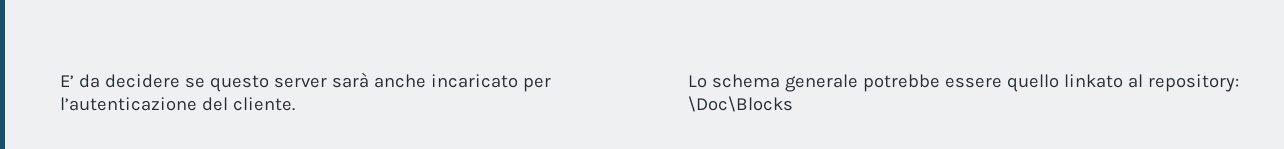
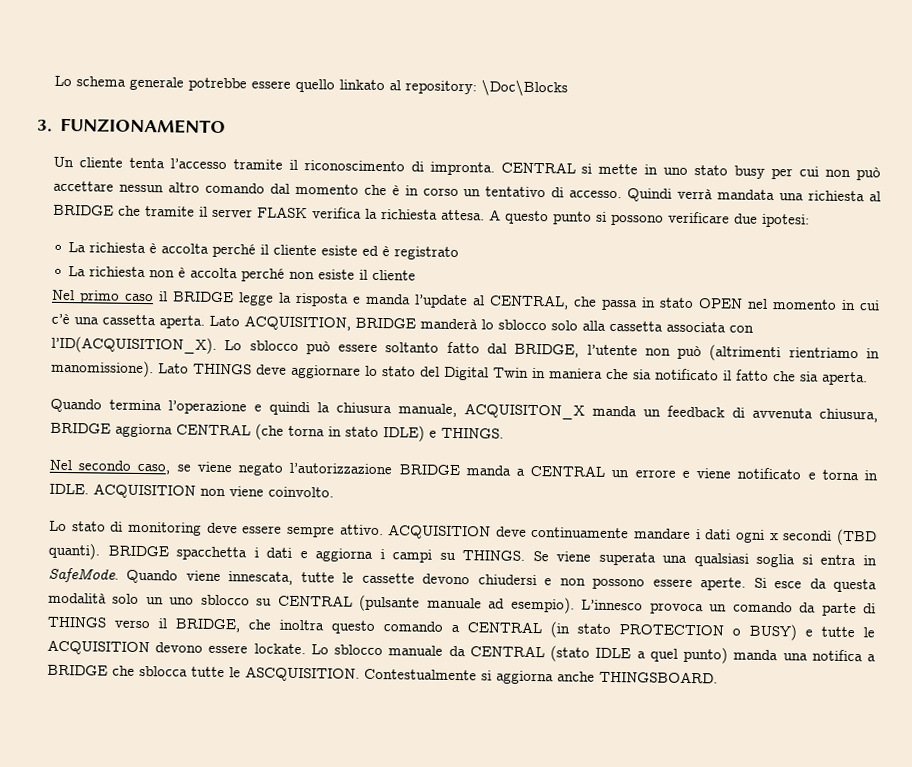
[60,72,552,92] [60,97,296,111] E’ da decidere se questo server sarà anche incaricato per l’autenticazione del cliente. // -> (53, 81) none
(794, 104) none -> [37,117,226,135] [52,156,881,181] [52,180,881,202] [52,204,810,228] [68,242,460,261] [68,266,417,282] [51,289,881,311] [50,313,754,333] [50,335,881,362] [50,359,868,386] [49,398,878,423] [49,422,504,442] [48,459,879,481] [48,483,334,499] [48,520,878,546] [47,542,877,568] [47,567,877,593] [47,592,876,617] [46,616,875,641] [46,639,876,664] [46,664,718,685] // 3. FUNZIONAMENTO // Un cliente tenta l’accesso tramite il riconoscimento di impronta. CENTRAL si mette in uno stato busy per cui non può accettare nessun altro comando dal momento che è in corso un tentativo di accesso. Quindi verrà mandata una richiesta al BRIDGE che tramite il server FLASK verifica la richiesta attesa. A questo punto si possono verificare due ipotesi: // La richiesta è accolta perché il cliente esiste ed è registrato // La richiesta non è accolta perché non esiste il cliente // Nel primo caso il BRIDGE legge la risposta e manda l’update al CENTRAL, che passa in stato OPEN nel momento in cui c’è una cassetta aperta. Lato ACQUISITION, BRIDGE manderà lo sblocco solo alla cassetta associata con l’ID(ACQUISITION_X). Lo sblocco può essere soltanto fatto dal BRIDGE, l’utente non può (altrimenti rientriamo in manomissione). Lato THINGS deve aggiornare lo stato del Digital Twin in maniera che sia notificato il fatto che sia aperta. // Quando termina l’operazione e quindi la chiusura manuale, ACQUISITON_X manda un feedback di avvenuta chiusura, BRIDGE aggiorna CENTRAL (che torna in stato IDLE) e THINGS. // Nel secondo caso, se viene negato l’autorizzazione BRIDGE manda a CENTRAL un errore e viene notificato e torna in IDLE. ACQUISITION non viene coinvolto. // Lo stato di monitoring deve essere sempre attivo. ACQUISITION deve continuamente mandare i dati ogni x secondi (TBD quanti). BRIDGE spacchetta i dati e aggiorna i campi su THINGS. Se viene superata una qualsiasi soglia si entra in SafeMode. Quando viene innescata, tutte le cassette devono chiudersi e non possono essere aperte. Si esce da questa modalità solo un uno sblocco su CENTRAL (pulsante manuale ad esempio). L’innesco provoca un comando da parte di THINGS verso il BRIDGE, che inoltra questo comando a CENTRAL (in stato PROTECTION o BUSY) e tutte le ACQUISITION devono essere lockate. Lo sblocco manuale da CENTRAL (stato IDLE a quel punto) manda una notifica a BRIDGE che sblocca tutte le ASCQUISITION. Contestualmente si aggiorna anche THINGSBOARD.

